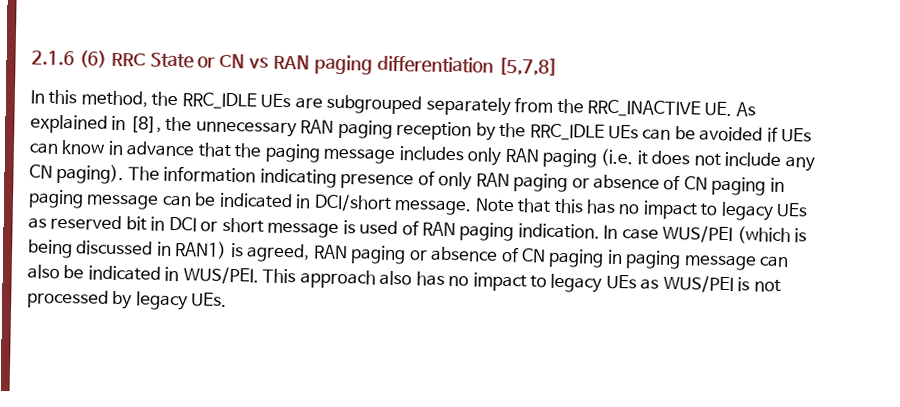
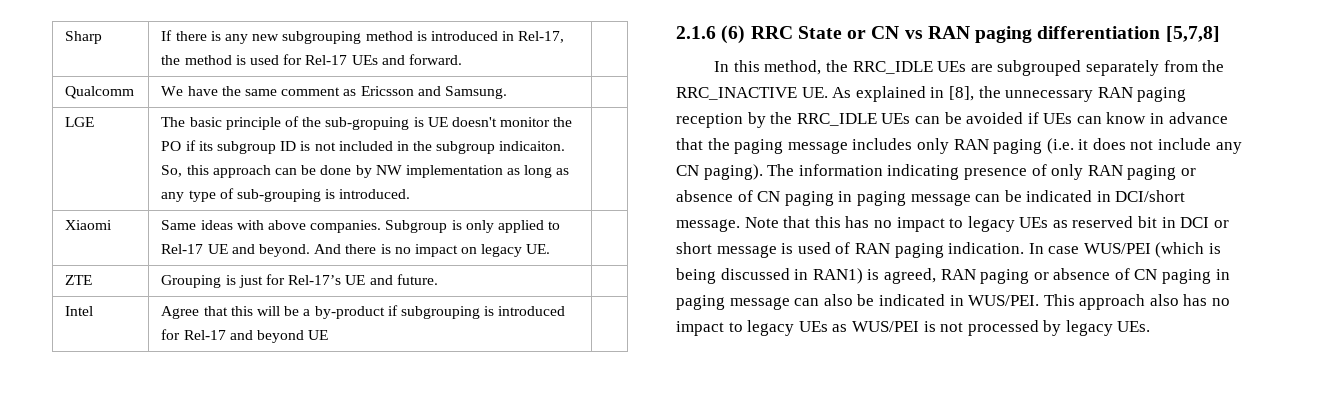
(31, 58) none -> [65,31,103,44] [161,30,565,44] [161,54,462,65] [65,86,135,99] [161,86,507,99] [65,117,95,127] [161,116,573,130] [161,140,566,154] [161,165,570,178] [161,188,411,202] [65,220,113,230] [161,220,561,233] [161,244,551,257] [65,275,93,285] [161,274,438,288] [65,306,94,316] [161,305,566,319] [161,329,329,343] Sharp | If there is any new subgrouping method is introduced in Rel-17, the method is used for Rel-17 UEs and forward. | // Qualcomm | We have the same comment as Ericsson and Samsung. | // LGE | The basic principle of the sub-gropuing is UE doesn't monitor the PO if its subgroup ID is not included in the subgroup indicaiton. So, this approach can be done by NW implementation as long as any type of sub-grouping is introduced. | // Xiaomi | Same ideas with above companies. Subgroup is only applied to Rel-17 UE and beyond. And there is no impact on legacy UE. | // ZTE | Grouping is just for Rel-17’s UE and future. | // Intel | Agree that this will be a by-product if subgrouping is introduced for Rel-17 and beyond UE | //

